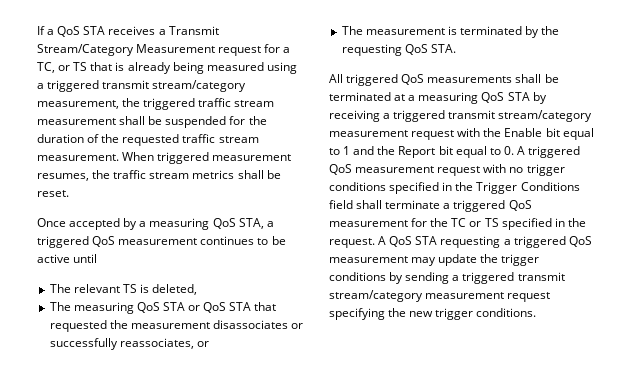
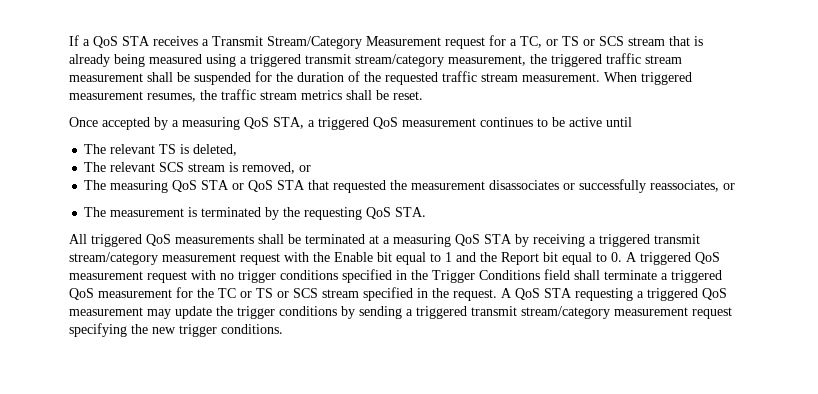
(88, 66) none -> [583,36,665,46] or SCS stream
(198, 289) none -> [84,162,312,174] // The relevant SCS stream is removed, or
(499, 222) none -> [277,288,359,298] or SCS stream

